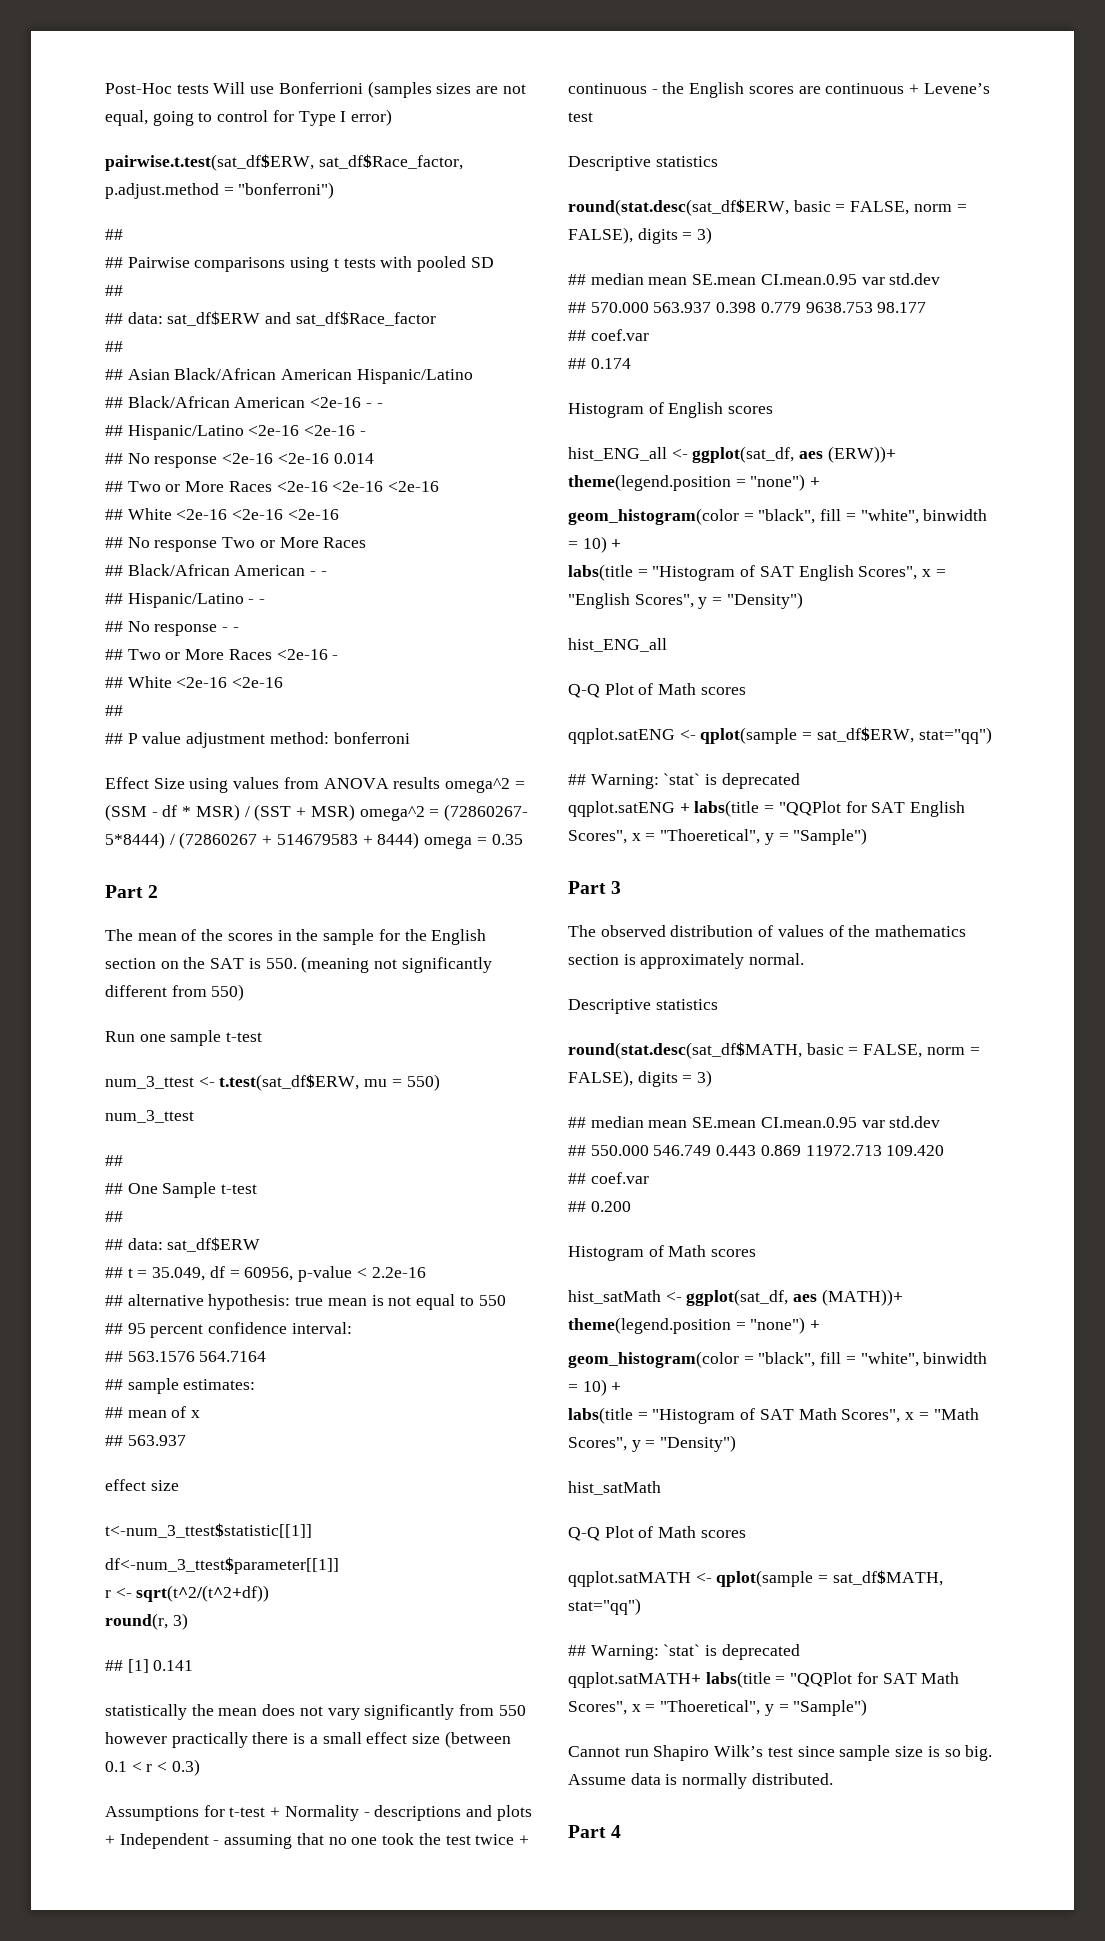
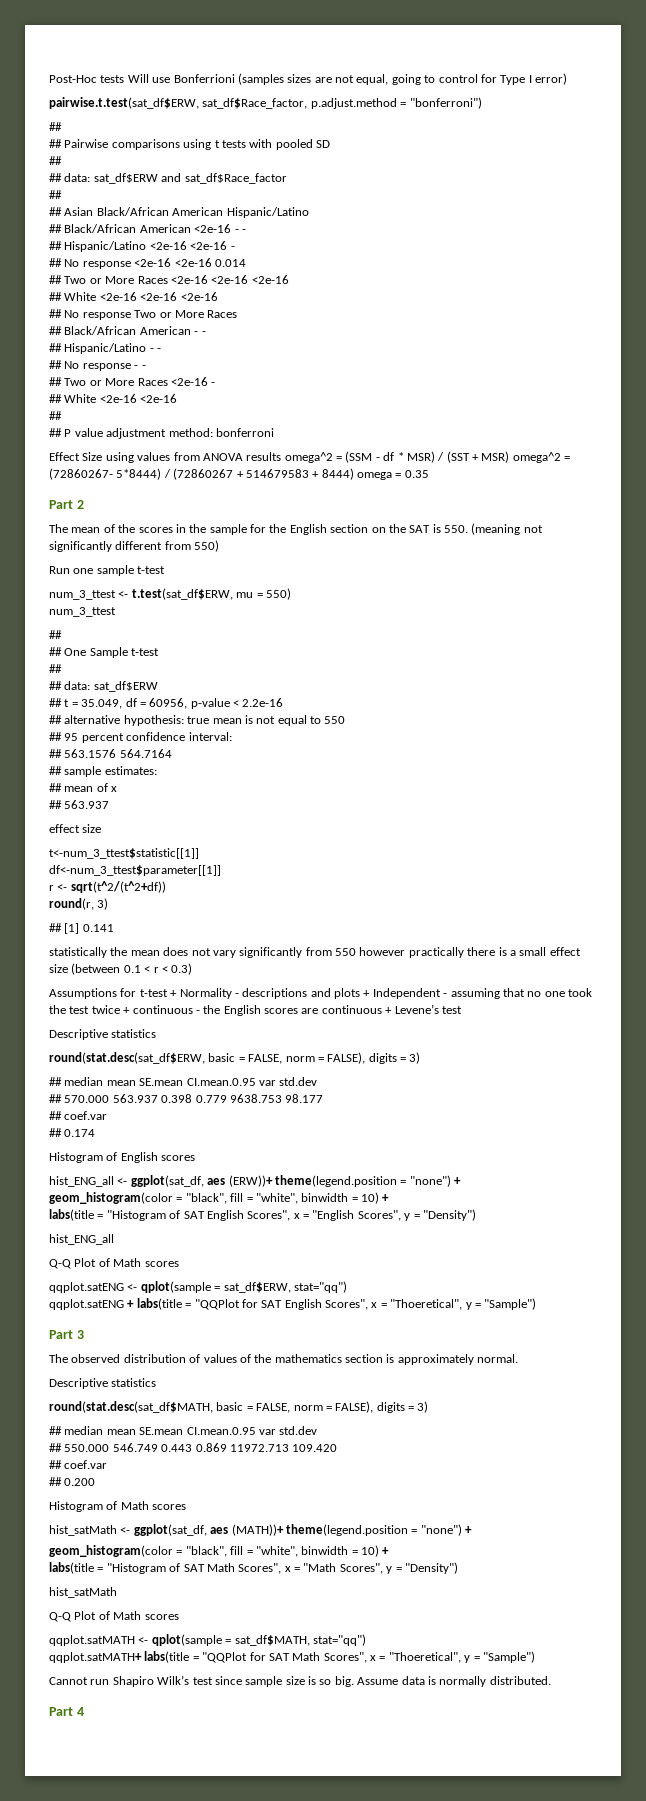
[568,773,800,789] // ## Warning: `stat` is deprecated -> (347, 1287) none
[568,1644,800,1660] // ## Warning: `stat` is deprecated -> (366, 1640) none

